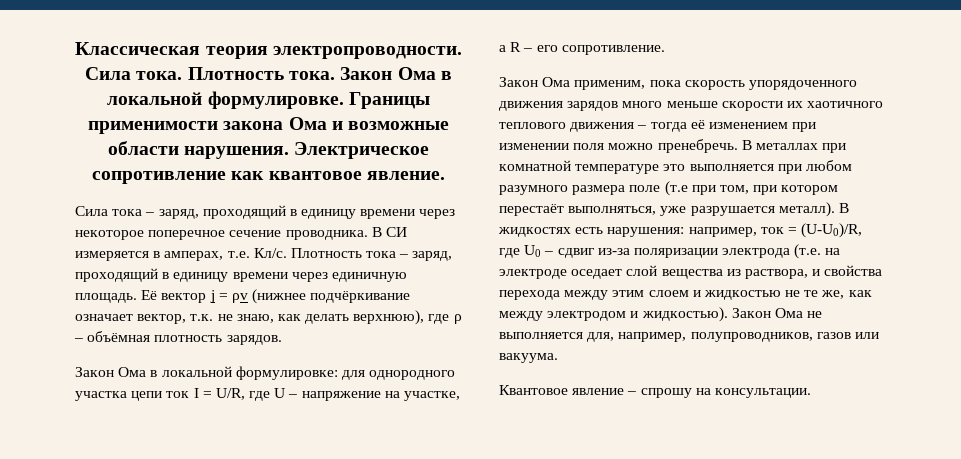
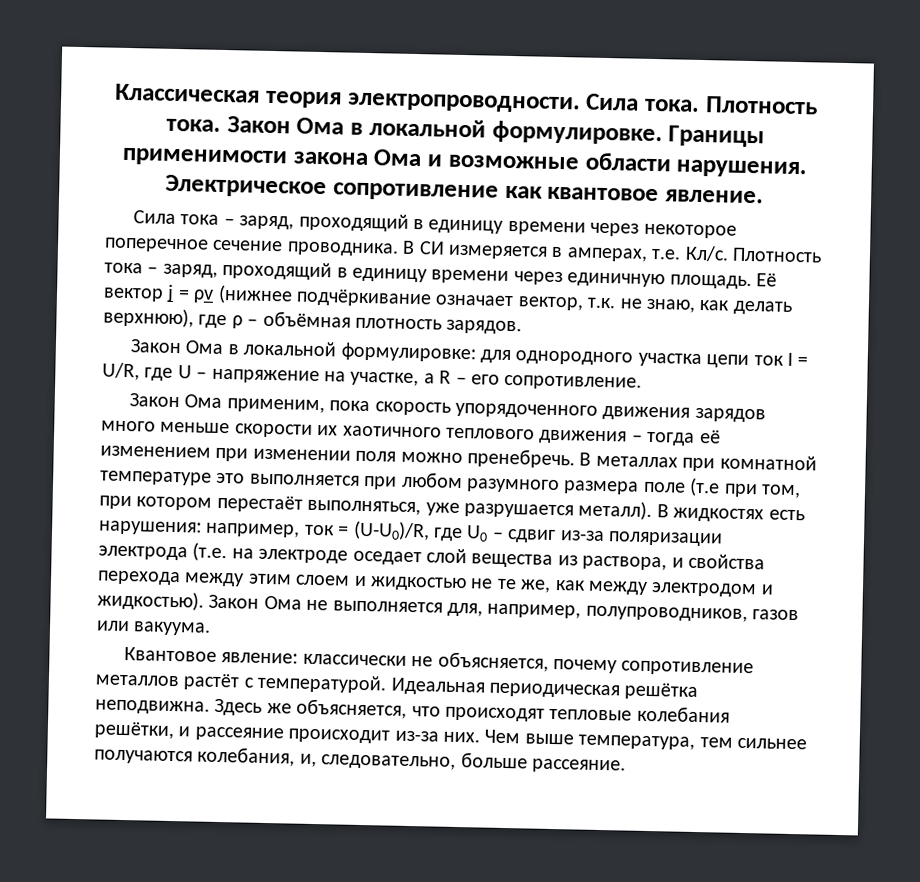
[572,388,811,398] явление – спрошу на консультации. -> [221,651,755,677] [95,673,699,701] [95,698,730,723] [94,721,807,751] [94,746,626,774] явление: классически не объясняется, почему сопротивление металлов растёт с температурой. Идеальная периодическая решётка неподвижна. Здесь же объясняется, что происходят тепловые колебания решётки, и рассеяние происходит из-за них. Чем выше температура, тем сильнее получаются колебания, и, следовательно, больше рассеяние.

